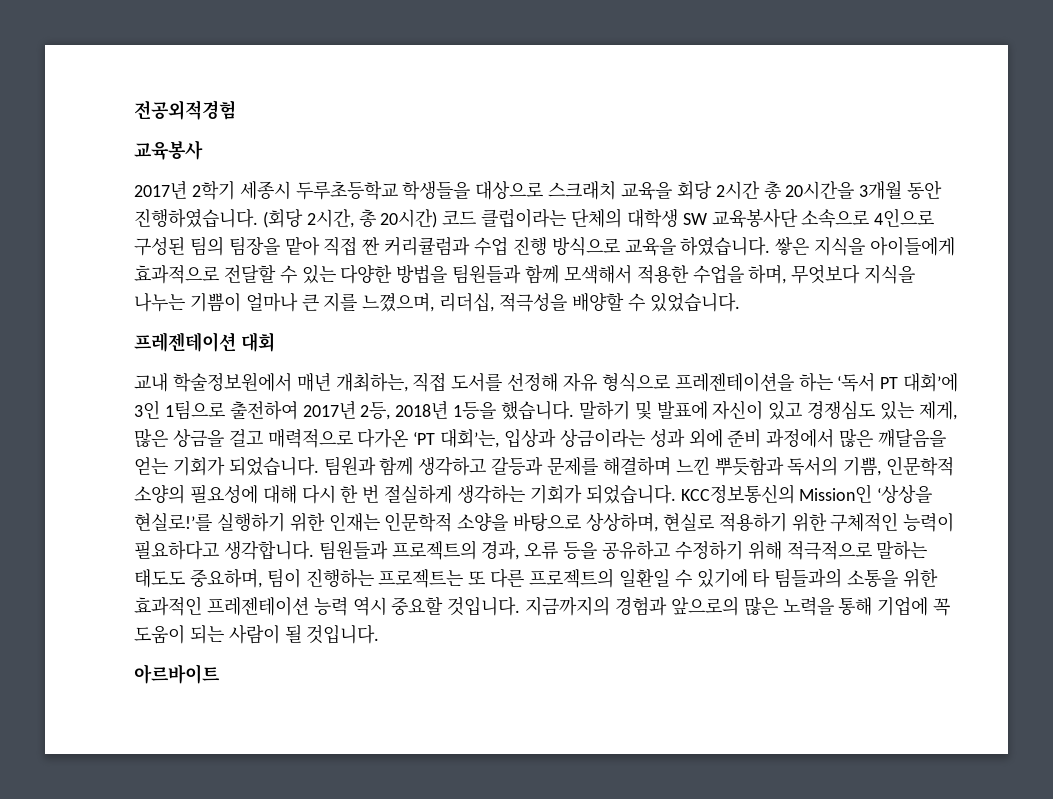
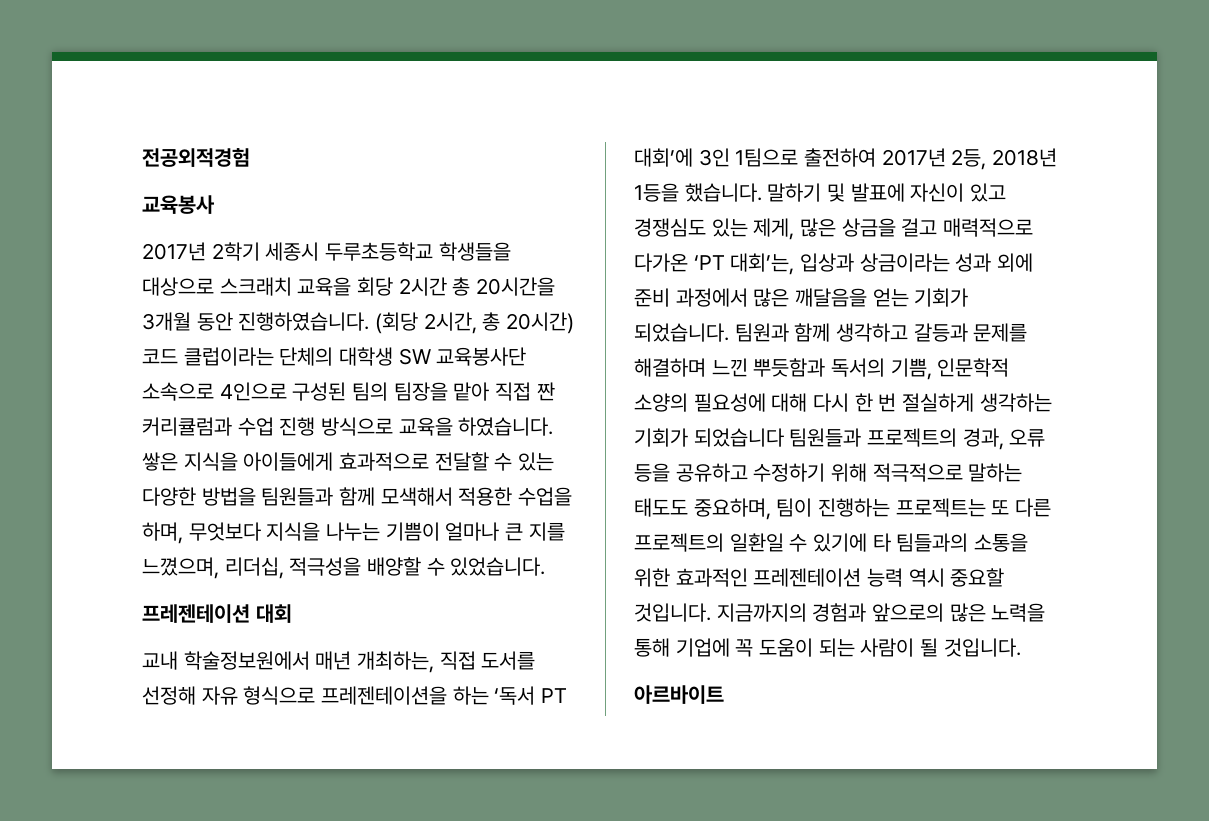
[585,484,933,504] [134,512,955,532] [134,540,314,560] 되었습니다. KCC정보통신의 Mission인 ‘상상을 현실로!’를 실행하기 위한 인재는 인문학적 소양을 바탕으로 상상하며, 현실로 적용하기 위한 구체적인 능력이 필요하다고 생각합니다. -> [693,428,784,447] 되었습니다

